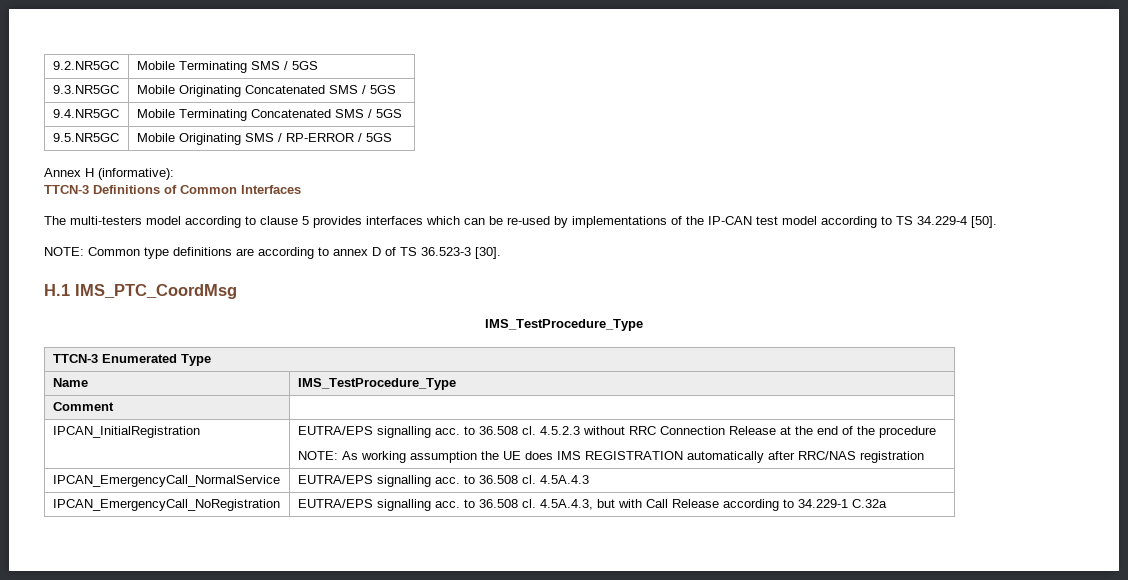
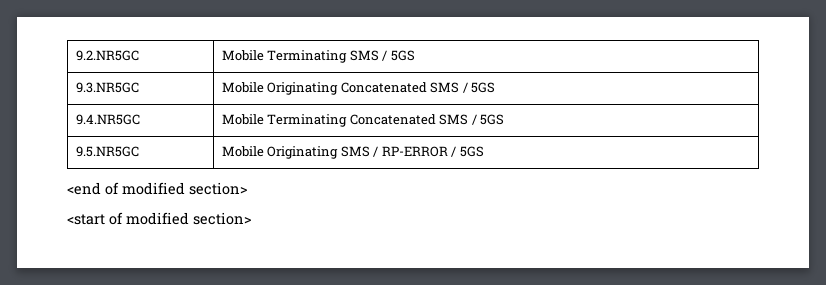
[44,168,174,180] [44,185,301,194] [44,216,997,228] [44,247,501,259] [44,284,237,299] [485,319,643,331] [52,354,211,366] [52,378,88,387] [297,378,456,390] [52,402,114,411] [52,426,200,438] [297,426,936,438] [297,451,924,463] [52,475,280,487] [297,475,589,487] [52,499,280,511] [297,499,887,511] Annex H (informative): // TTCN-3 Definitions of Common Interfaces // The multi-testers model according to clause 5 provides interfaces which can be re-used by implementations of the IP-CAN test model according to TS 34.229-4 [50]. // NOTE: Common type definitions are according to annex D of TS 36.523-3 [30]. // H.1 IMS_PTC_CoordMsg // IMS_TestProcedure_Type // TTCN-3 Enumerated Type // Name | IMS_TestProcedure_Type // Comment | // IPCAN_InitialRegistration | EUTRA/EPS signalling acc. to 36.508 cl. 4.5.2.3 without RRC Connection Release at the end of the procedure // NOTE: As working assumption the UE does IMS REGISTRATION automatically after RRC/NAS registration // IPCAN_EmergencyCall_NormalService | EUTRA/EPS signalling acc. to 36.508 cl. 4.5A.4.3 // IPCAN_EmergencyCall_NoRegistration | EUTRA/EPS signalling acc. to 36.508 cl. 4.5A.4.3, but with Call Release according to 34.229-1 C.32a -> [67,182,248,195] [67,212,252,225] <end of modified section> // <start of modified section>

